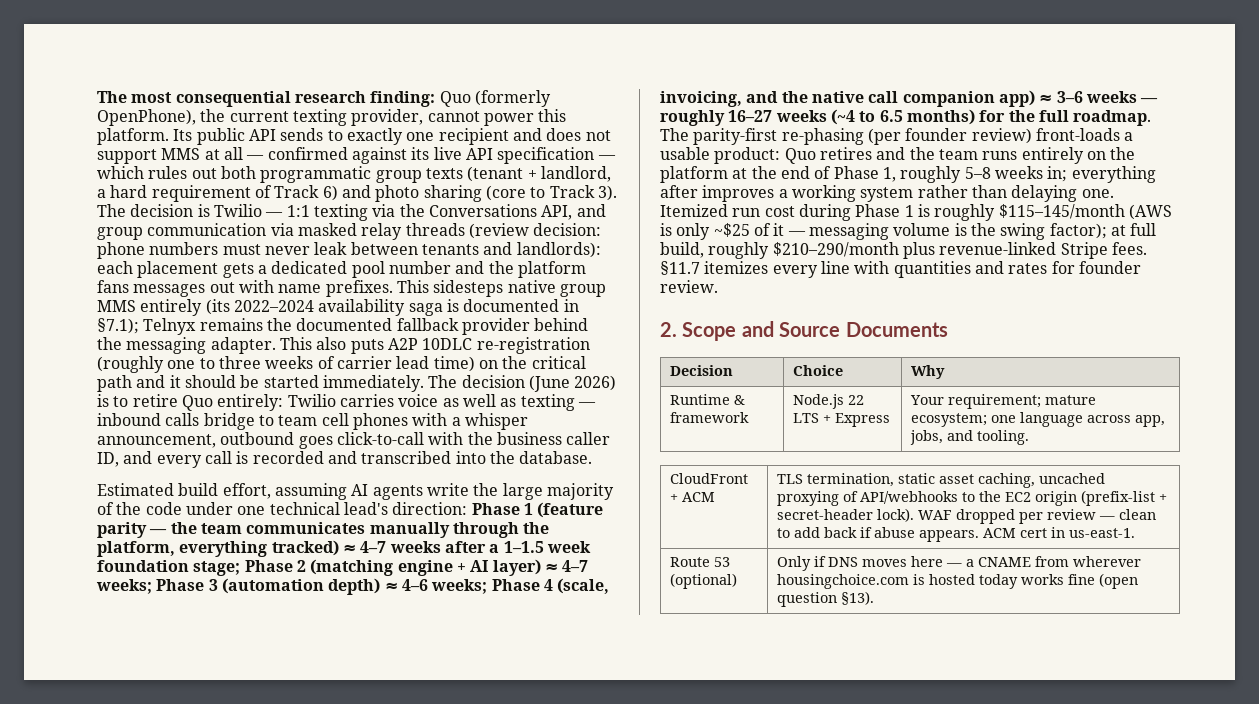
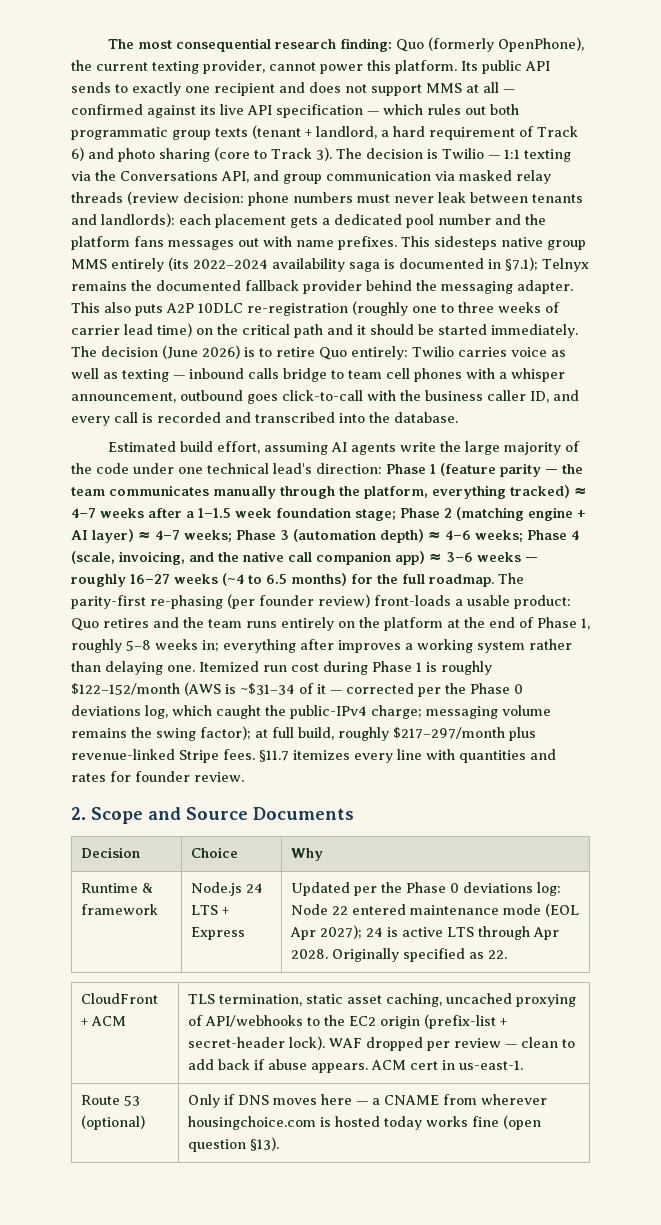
[998,204,1125,219] $115–145/month -> [71,683,180,695] $122–152/month
[676,223,750,240] only ~$25 -> [240,683,295,695] ~$31–34
(806, 233) none -> [346,683,523,697] [71,705,422,719] corrected per the Phase 0 deviations log, which caught the public-IPv4 charge;
[954,223,967,236] is -> [71,728,127,738] remains
[772,242,899,257] $210–290/month -> [393,727,505,739] $217–297/month
[847,395,864,405] 22 -> [246,883,264,893] 24
[909,394,1096,409] [910,412,1165,427] [909,430,1029,445] Your requirement; mature ecosystem; one language across app, jobs, and tooling. -> [291,882,562,896] [291,903,580,917] [290,925,560,940] [291,948,508,962] Updated per the Phase 0 deviations log: Node 22 entered maintenance mode (EOL Apr 2027); 24 is active LTS through Apr 2028. Originally specified as 22.

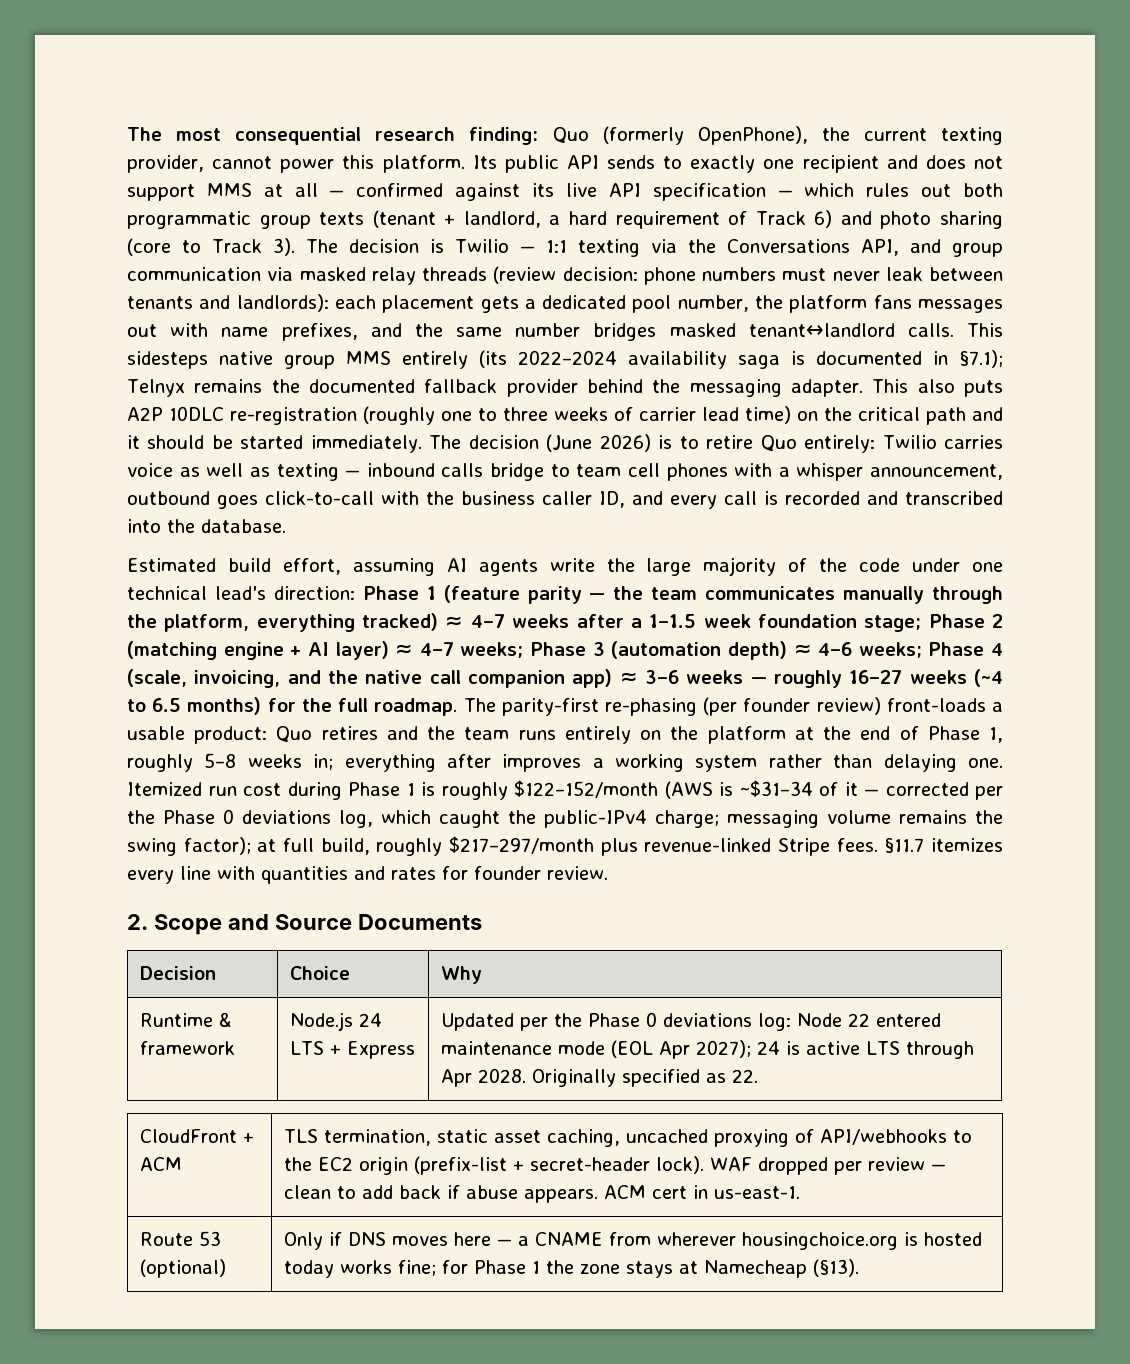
[438,214,521,225] number and -> [677,295,749,312] number,
[338,236,397,250] prefixes. -> [281,323,954,341] prefixes, and the same number bridges masked tenant↔landlord calls.
[188,1116,317,1130] housingchoice.com -> [741,1232,898,1250] housingchoice.org
[472,1115,542,1130] [188,1137,280,1152] fine (open question §13). -> [397,1259,859,1278] fine; for Phase 1 the zone stays at Namecheap (§13).

